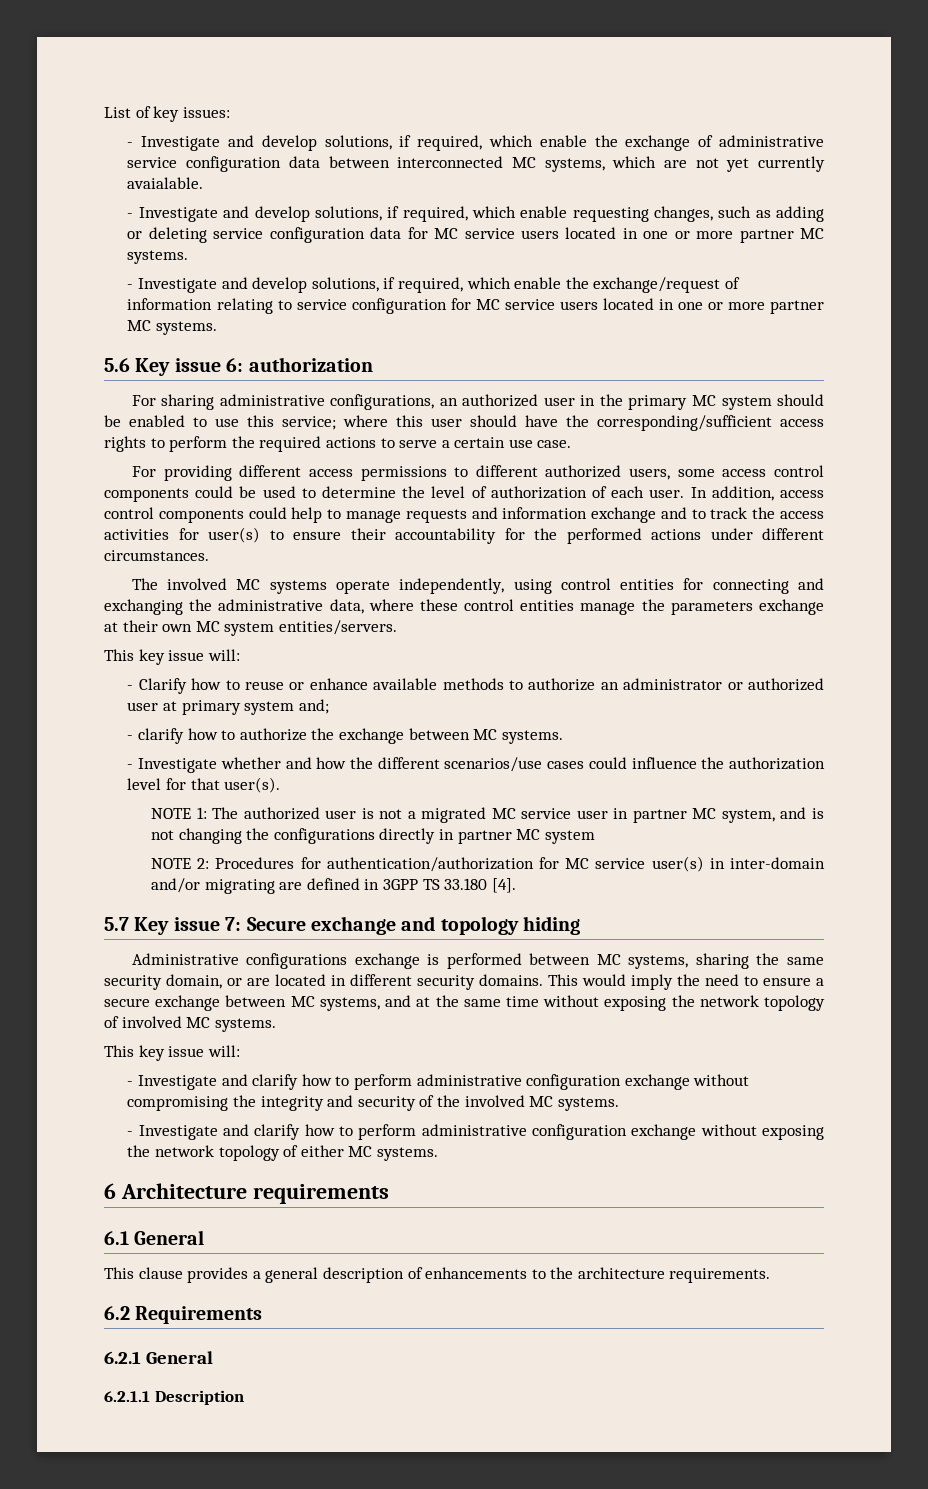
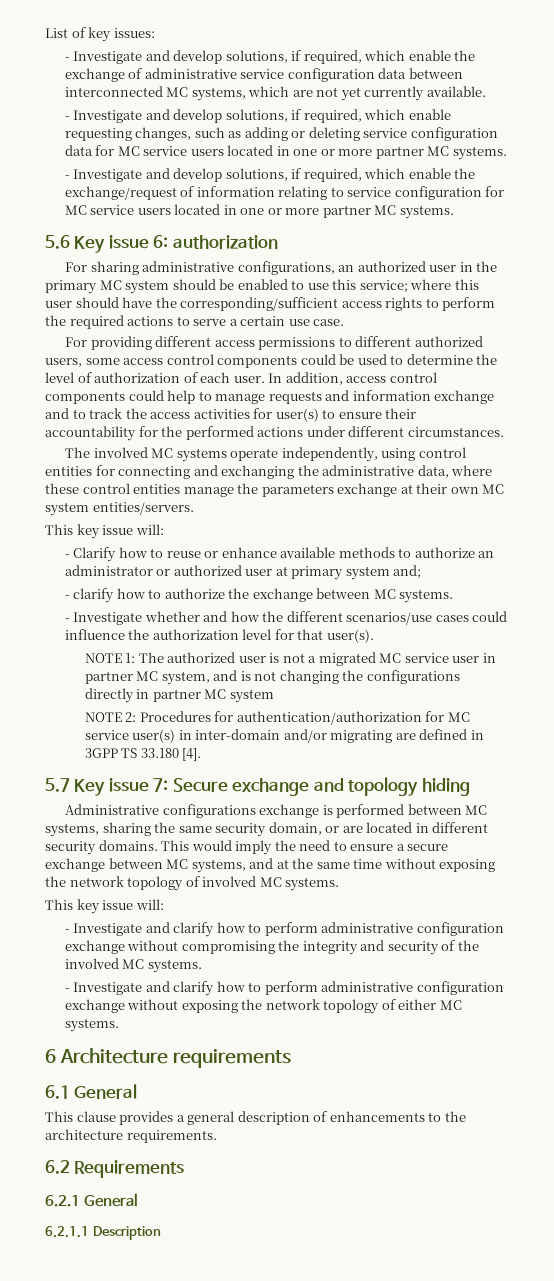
[127,177,204,189] avaialable. -> [426,86,486,97] available.

